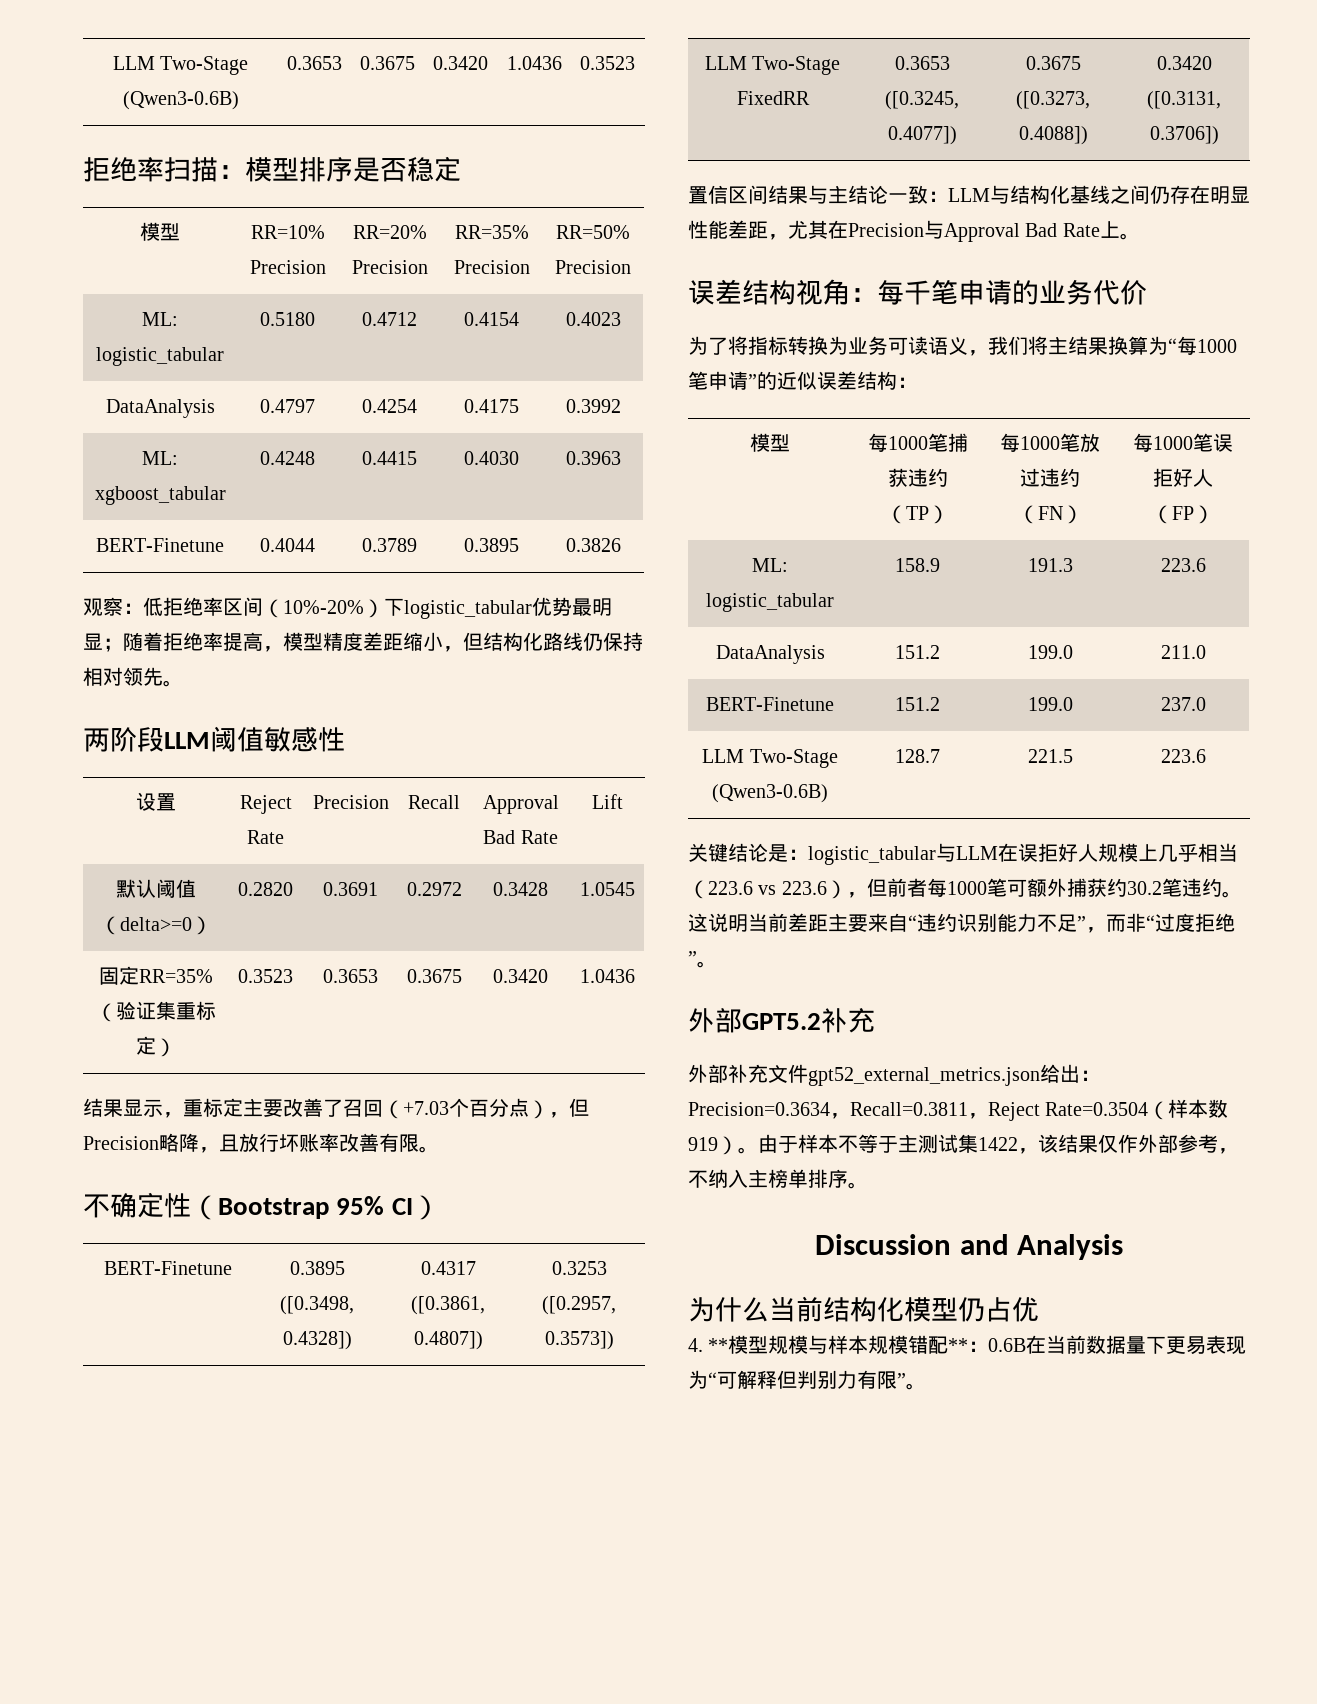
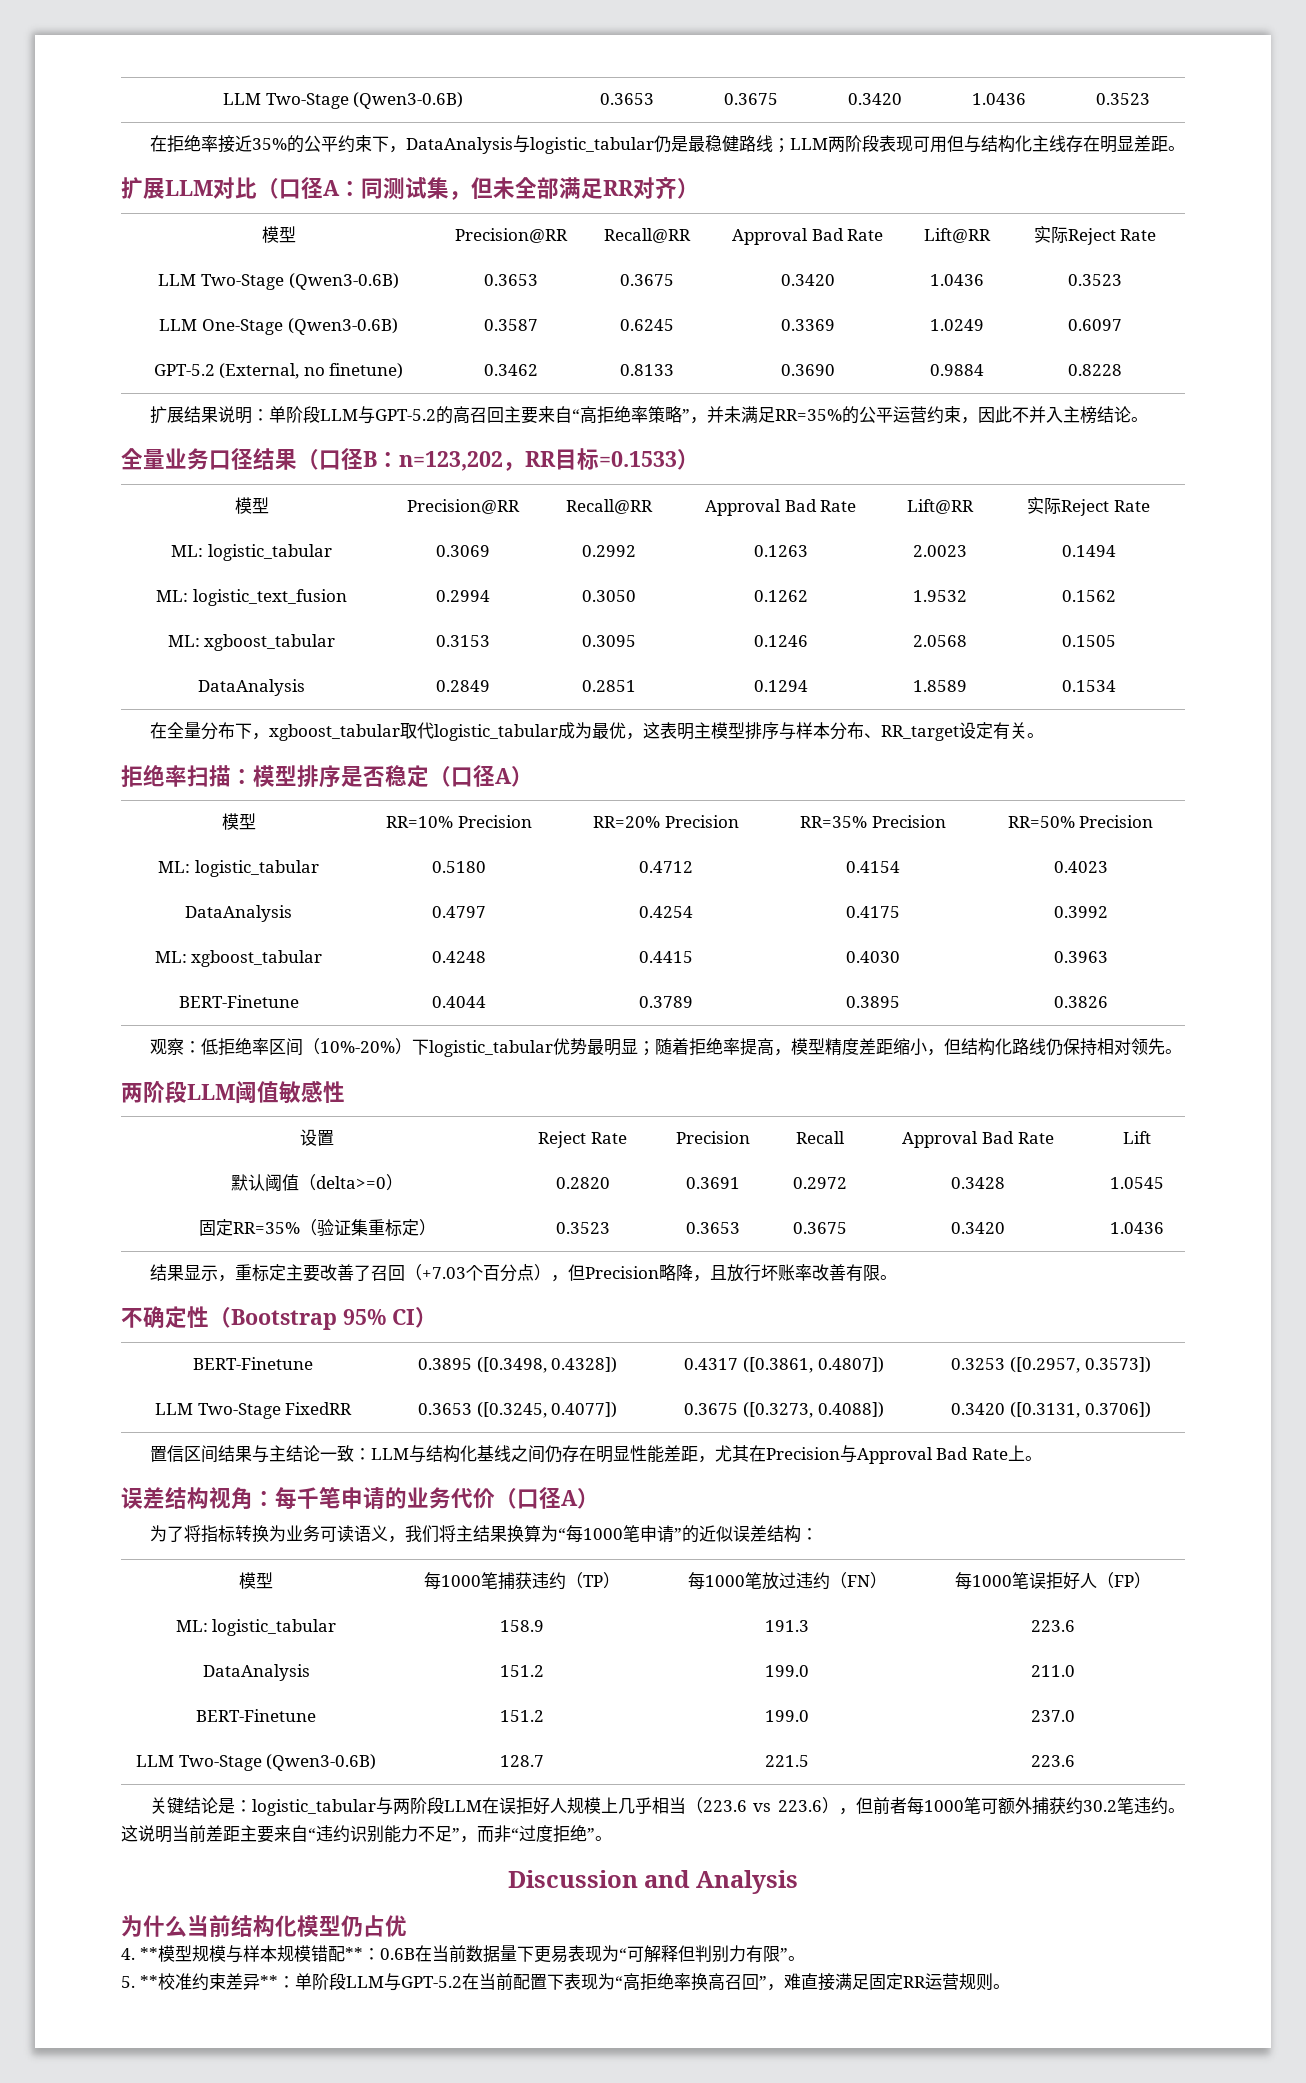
[112,56,249,75] [122,91,239,110] [286,56,342,70] [359,56,415,70] [433,56,488,70] [506,56,562,70] [580,56,635,70] LLM Two-Stage (Qwen3-0.6B) | 0.3653 | 0.3675 | 0.3420 | 1.0436 | 0.3523 -> [222,92,464,109] [599,93,654,105] [723,93,778,105] [847,93,902,105] [971,93,1026,105] [1095,93,1150,105] [149,135,1185,154] [121,177,699,200] [261,226,296,243] [455,228,568,243] [604,228,691,243] [731,228,884,245] [923,228,991,243] [1033,226,1157,245] [158,273,399,290] [484,274,538,286] [620,274,674,286] [780,274,835,286] [929,274,984,286] [1068,274,1122,286] [159,318,398,335] [484,319,538,331] [620,319,674,331] [780,319,835,331] [929,319,984,331] [1068,319,1122,331] [153,363,404,379] [484,364,538,376] [620,364,674,376] [780,364,835,376] [929,364,984,376] [1068,364,1122,376] [149,406,1148,424] [121,448,699,471] [234,497,269,514] [406,499,520,514] [565,499,653,514] [704,499,857,516] [907,499,974,514] [1027,497,1150,516] [171,544,332,561] [435,545,490,557] [581,545,636,557] [753,545,808,557] [913,545,967,557] [1061,545,1116,557] [156,589,347,606] [435,590,490,602] [581,590,636,602] [753,590,808,602] [913,590,967,602] [1061,590,1116,602] [167,634,336,651] [435,635,490,647] [581,635,636,647] [753,635,808,647] [913,635,967,647] [1061,635,1116,647] [198,679,305,696] [435,680,490,692] [581,680,636,692] [753,680,808,692] [913,680,967,692] [1061,680,1116,692] [149,722,1044,741] LLM Two-Stage (Qwen3-0.6B) | 0.3653 | 0.3675 | 0.3420 | 1.0436 | 0.3523 // 在拒绝率接近35%的公平约束下，DataAnalysis与logistic_tabular仍是最稳健路线；LLM两阶段表现可用但与结构化主线存在明显差距。 // 扩展LLM对比（口径A：同测试集，但未全部满足RR对齐） // 模型 | Precision@RR | Recall@RR | Approval Bad Rate | Lift@RR | 实际Reject Rate // LLM Two-Stage (Qwen3-0.6B) | 0.3653 | 0.3675 | 0.3420 | 1.0436 | 0.3523 // LLM One-Stage (Qwen3-0.6B) | 0.3587 | 0.6245 | 0.3369 | 1.0249 | 0.6097 // GPT-5.2 (External, no finetune) | 0.3462 | 0.8133 | 0.3690 | 0.9884 | 0.8228 // 扩展结果说明：单阶段LLM与GPT-5.2的高召回主要来自“高拒绝率策略”，并未满足RR=35%的公平运营约束，因此不并入主榜结论。 // 全量业务口径结果（口径B：n=123,202，RR目标=0.1533） // 模型 | Precision@RR | Recall@RR | Approval Bad Rate | Lift@RR | 实际Reject Rate // ML: logistic_tabular | 0.3069 | 0.2992 | 0.1263 | 2.0023 | 0.1494 // ML: logistic_text_fusion | 0.2994 | 0.3050 | 0.1262 | 1.9532 | 0.1562 // ML: xgboost_tabular | 0.3153 | 0.3095 | 0.1246 | 2.0568 | 0.1505 // DataAnalysis | 0.2849 | 0.2851 | 0.1294 | 1.8589 | 0.1534 // 在全量分布下，xgboost_tabular取代logistic_tabular成为最优，这表明主模型排序与样本分布、RR_target设定有关。
(461, 169) none -> [429,765,533,787] （口径A）
(1147, 292) none -> [495,1487,599,1509] （口径A）
(956, 852) none -> [392,1797,444,1814] 两阶段
[688,1008,875,1033] [688,1064,1100,1086] [688,1099,1229,1121] [688,1134,1238,1155] [688,1169,868,1189] // 外部GPT5.2补充 // 外部补充文件gpt52_external_metrics.json给出：Precision=0.3634，Recall=0.3811，Reject Rate=0.3504（样本数919）。由于样本不等于主测试集1422，该结果仅作外部参考，不纳入主榜单排序。 -> (612, 1838) none
(926, 1386) none -> [121,1973,1010,1991] // 5. **校准约束差异**：单阶段LLM与GPT-5.2在当前配置下表现为“高拒绝率换高召回”，难直接满足固定RR运营规则。

